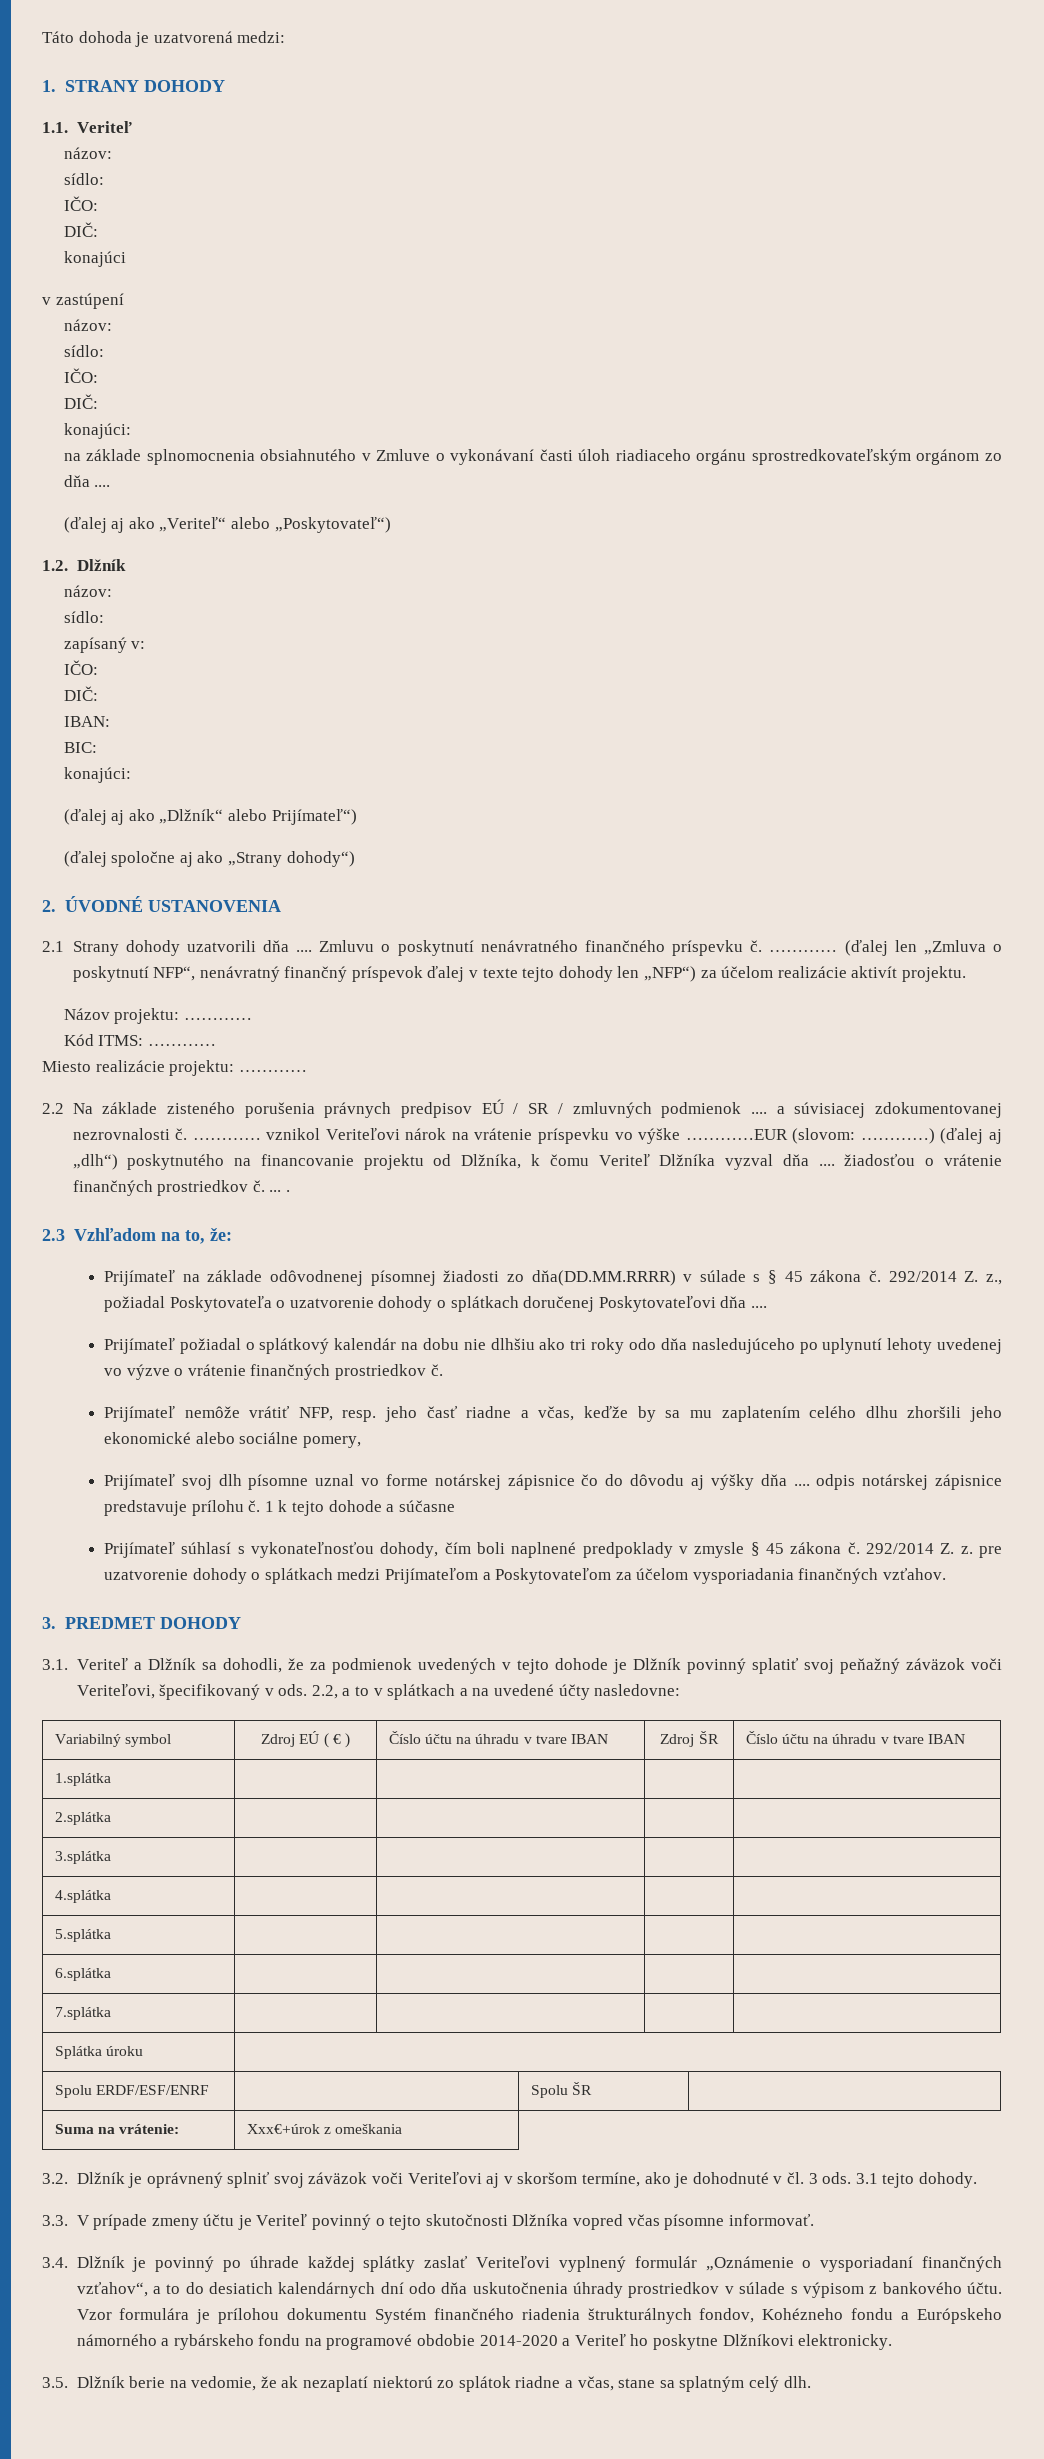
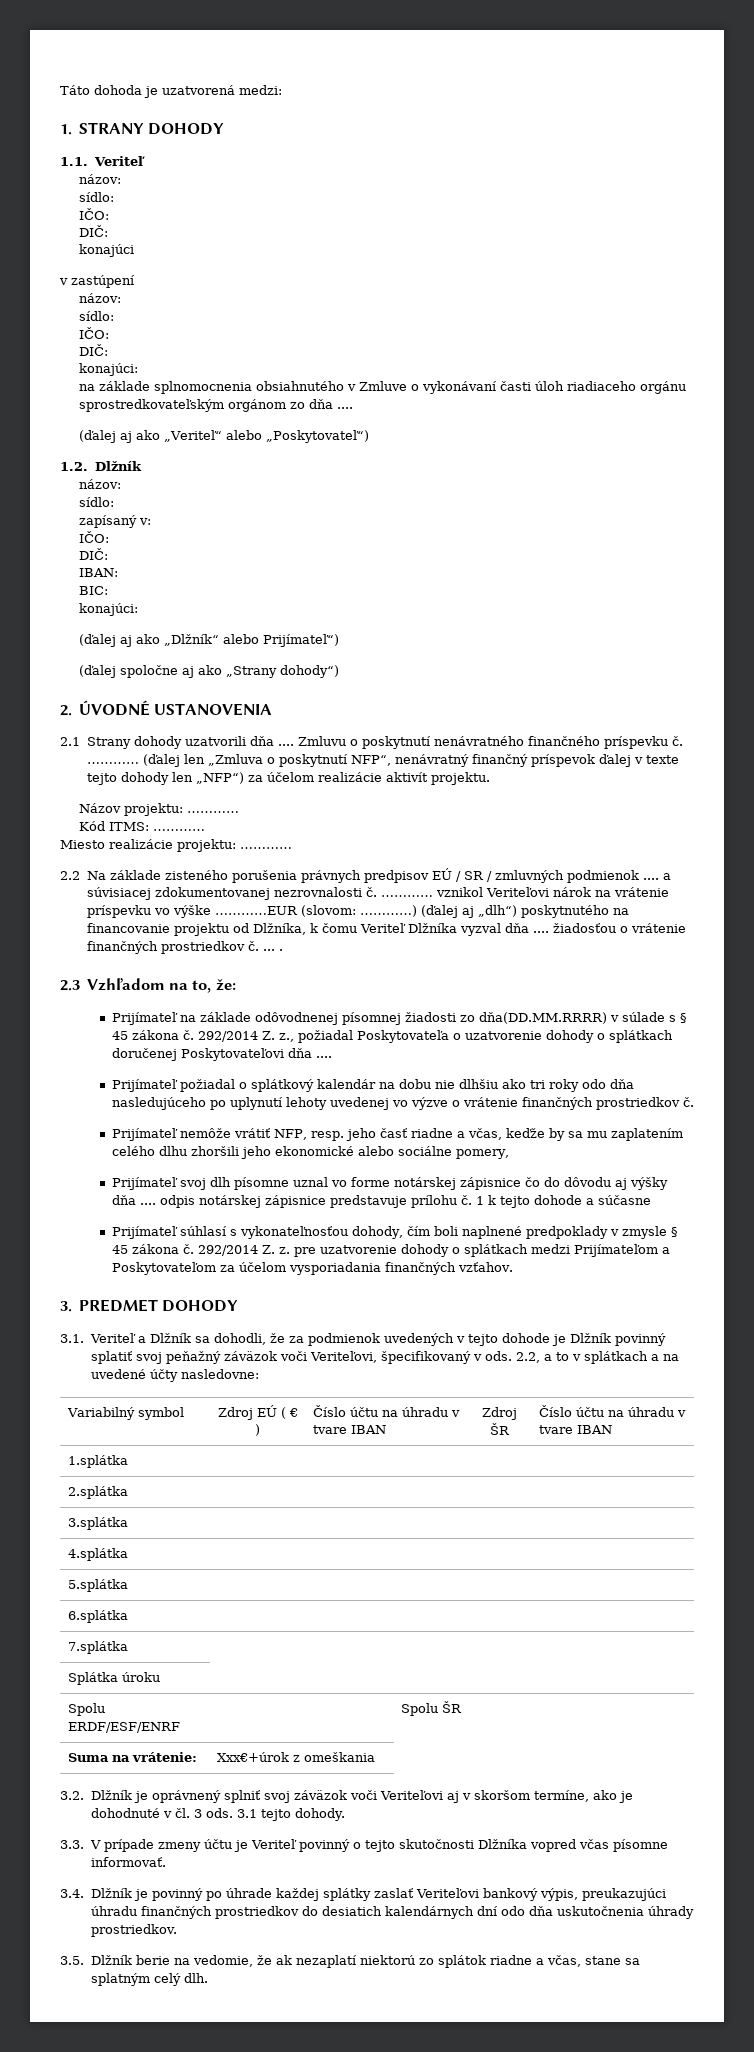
[558,2256,1002,2272] [76,2282,181,2297] vyplnený formulár „Oznámenie o vysporiadaní finančných vzťahov“, a to -> [483,1888,667,1901] [90,1906,299,1919] bankový výpis, preukazujúci úhradu finančných prostriedkov
[628,2282,1002,2298] [76,2308,1002,2324] [76,2334,893,2350] prostriedkov v súlade s výpisom z bankového účtu. Vzor formulára je prílohou dokumentu Systém finančného riadenia štrukturálnych fondov, Kohézneho fondu a Európskeho námorného a rybárskeho fondu na programové obdobie 2014-2020 a Veriteľ ho poskytne Dlžníkovi elektronicky. -> [90,1924,178,1937] prostriedkov.

